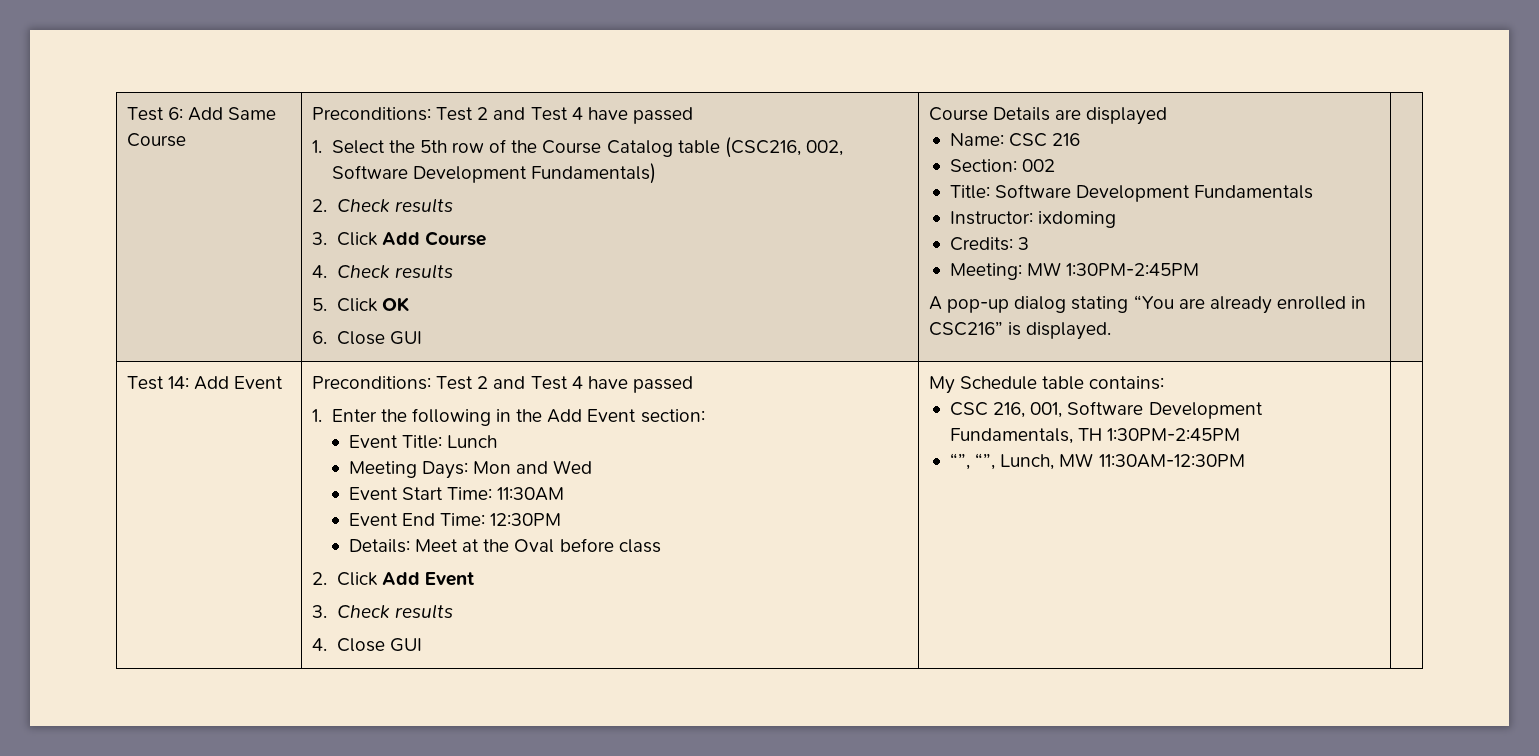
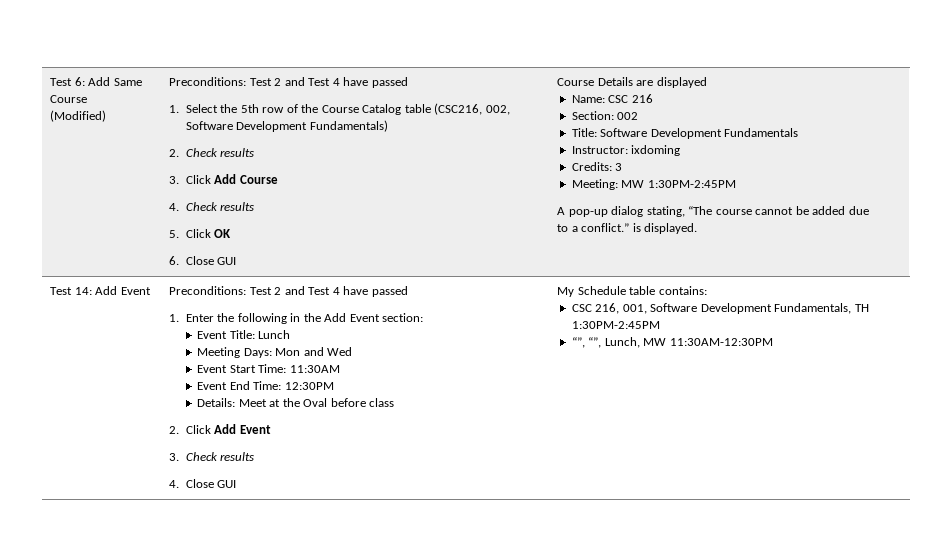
(187, 140) none -> [50,110,107,122] // (Modified)
[1071,295,1367,314] [929,321,1004,336] stating “You are already enrolled in CSC216” -> [646,206,869,217] [557,223,630,232] stating, “The course cannot be added due to a conflict.”

